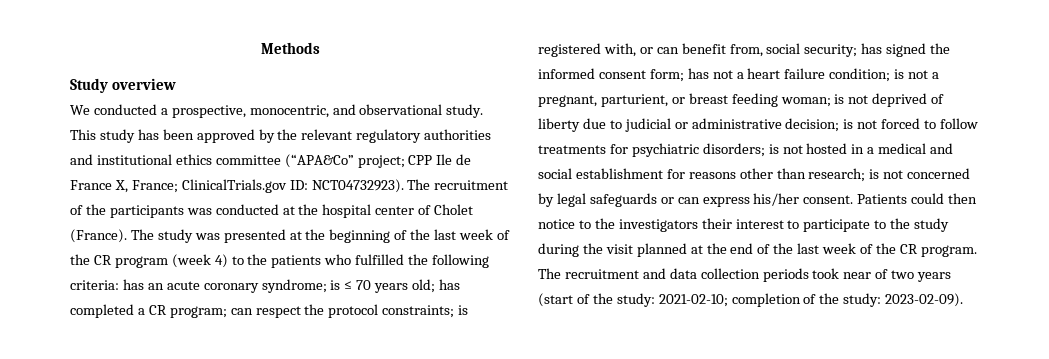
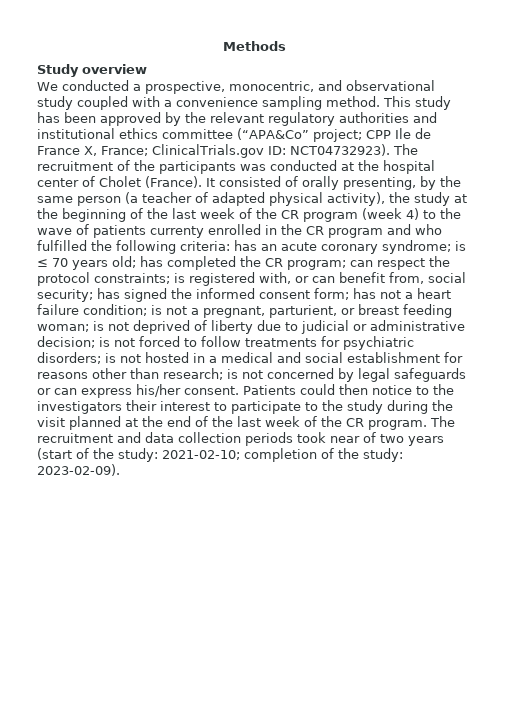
[446,104,484,118] study. -> [37,96,380,110] study coupled with a convenience sampling method.
[130,229,286,243] The study was presented -> [206,176,461,190] [37,192,450,206] It consisted of orally presenting, by the same person (a teacher of adapted physical activity), the study
[271,255,322,268] patients -> [37,224,411,238] wave of patients currenty enrolled in the CR program and
[137,308,145,315] a -> [240,256,261,267] the

